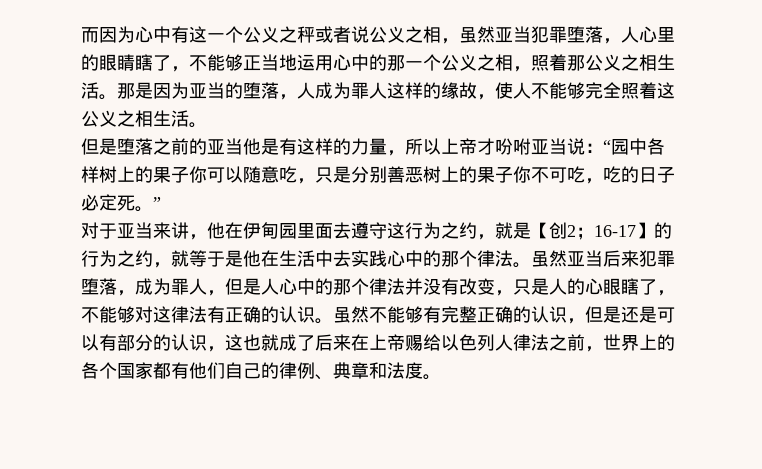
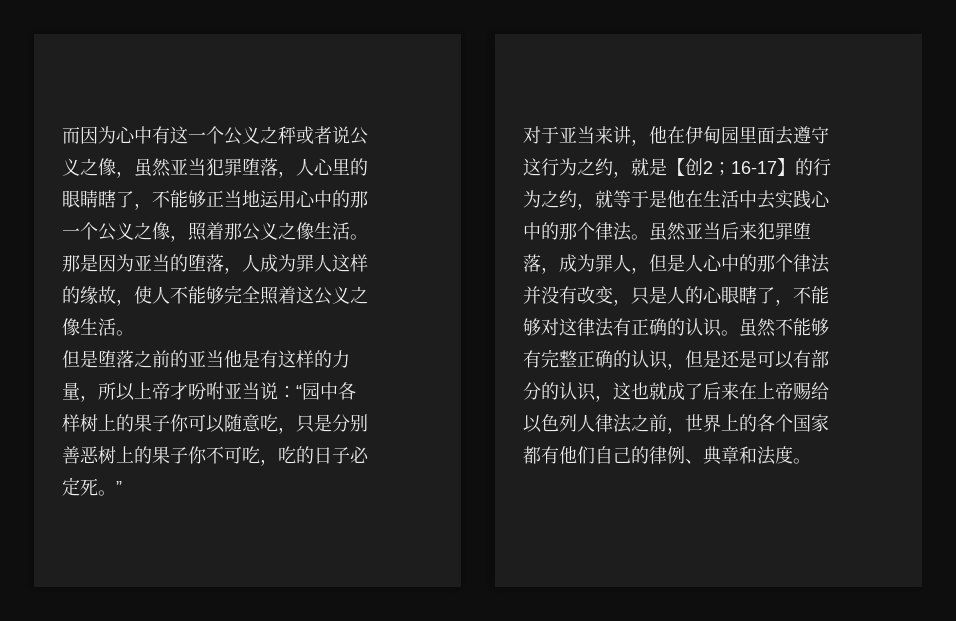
[423,26,441,43] 相 -> [98,158,116,176] 像
[495,54,513,71] 相 -> [152,222,170,240] 像
[639,54,657,71] 相 -> [296,222,314,240] 像
[135,110,153,127] 相 -> [62,318,80,336] 像

